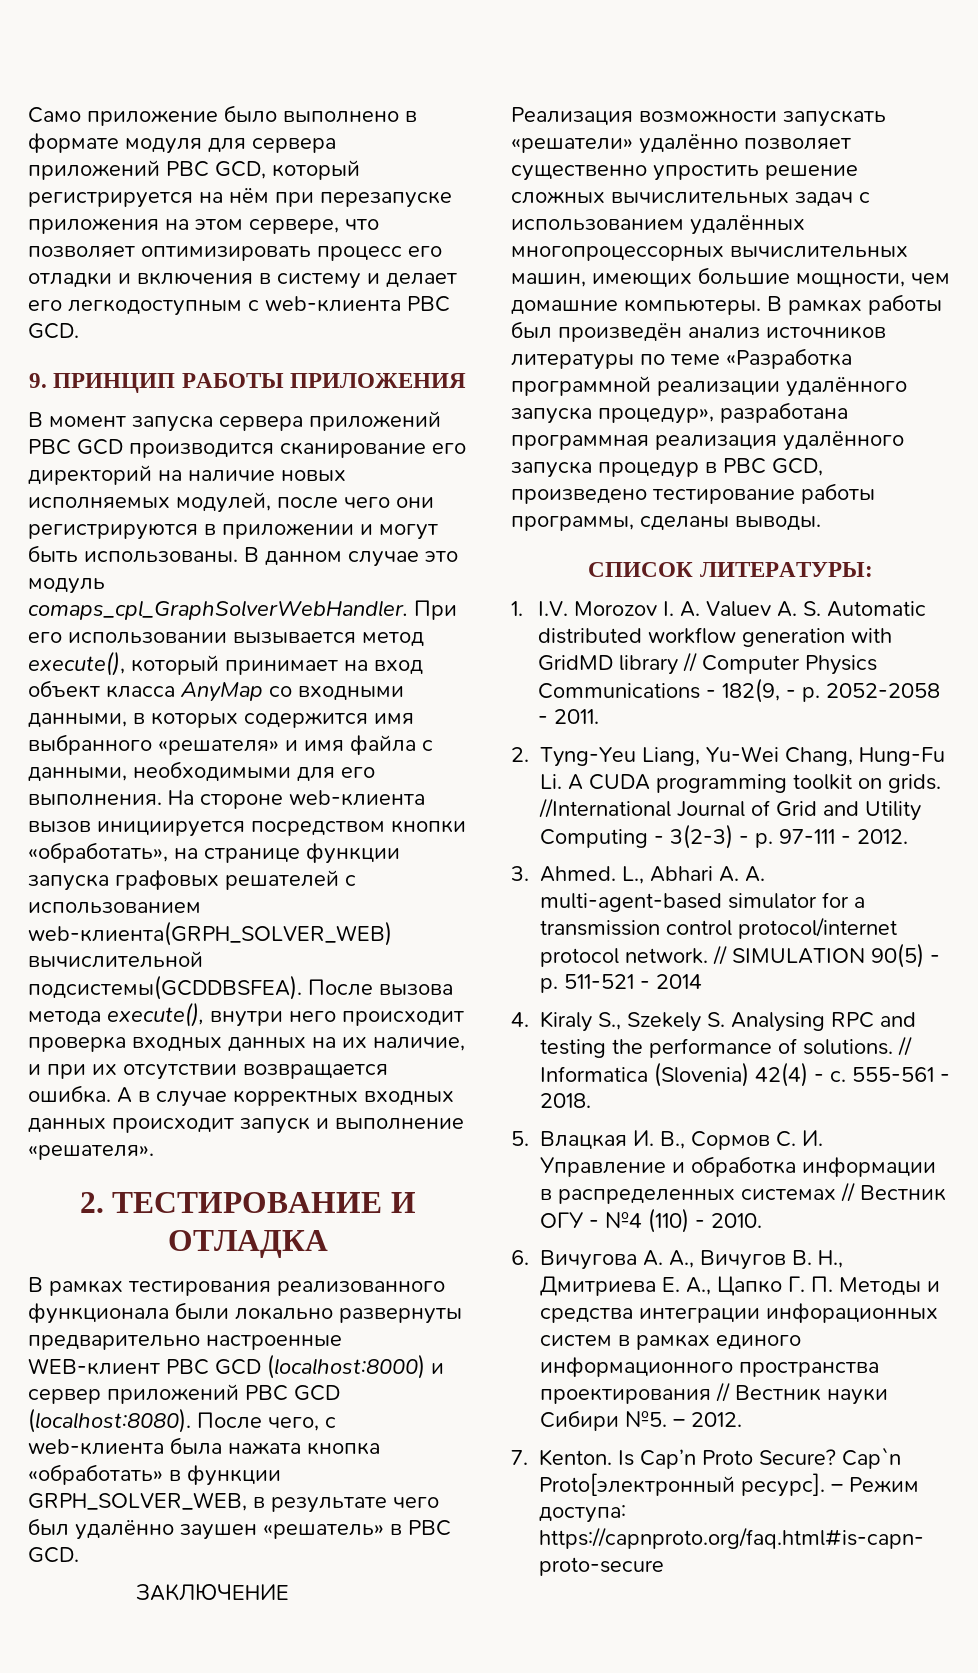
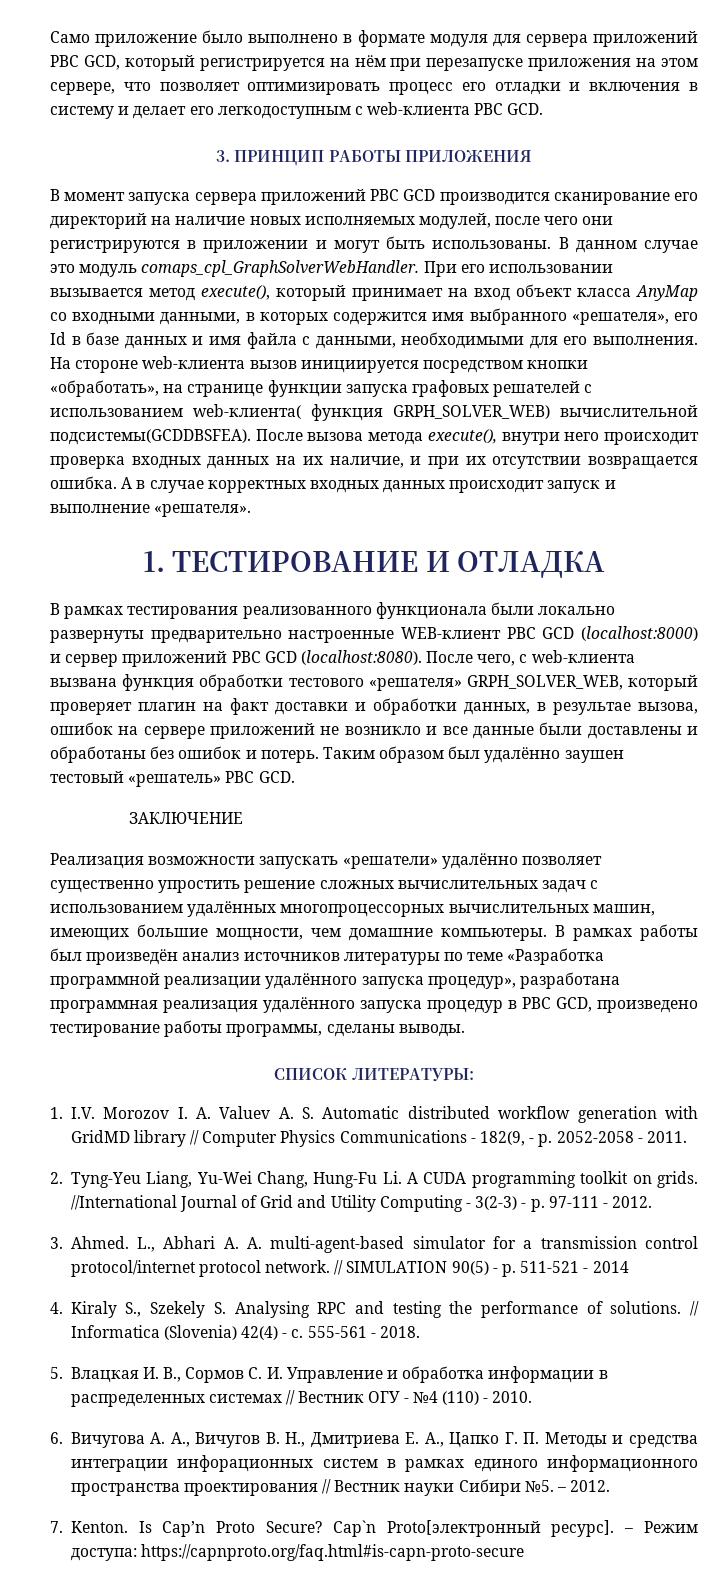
[29,373,48,388] 9. -> [216,150,231,162] 3.
[158,740,279,755] «решателя» -> [571,312,698,325] [50,332,187,349] «решателя», его Id в базе данных
[28,921,392,946] web-клиента(GRPH_SOLVER_WEB) -> [193,404,550,421] web-клиента( функция GRPH_SOLVER_WEB)
[79,1192,104,1213] 2. -> [142,551,165,572] 1.
[170,1437,380,1455] [28,1464,281,1486] [28,1492,439,1513] была нажата кнопка «обработать» в функции GRPH_SOLVER_WEB, в результате чего -> [50,674,698,691] [50,698,698,715] [50,722,699,739] [50,746,445,763] вызвана функция обработки тестового «решателя» GRPH_SOLVER_WEB, который проверяет плагин на факт доставки и обработки данных, в результае вызова, ошибок на сервере приложений не возникло и все данные были доставлены и обработаны без ошибок и потерь. Таким образом
[263,1524,402,1539] «решатель» в -> [50,771,222,787] тестовый «решатель»

